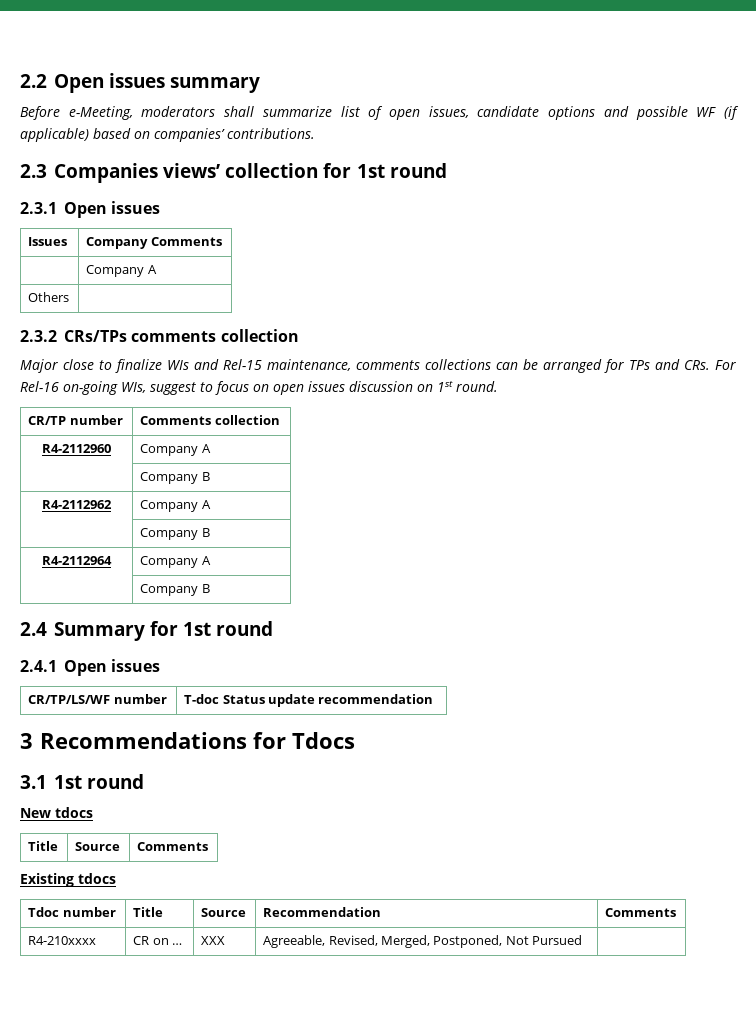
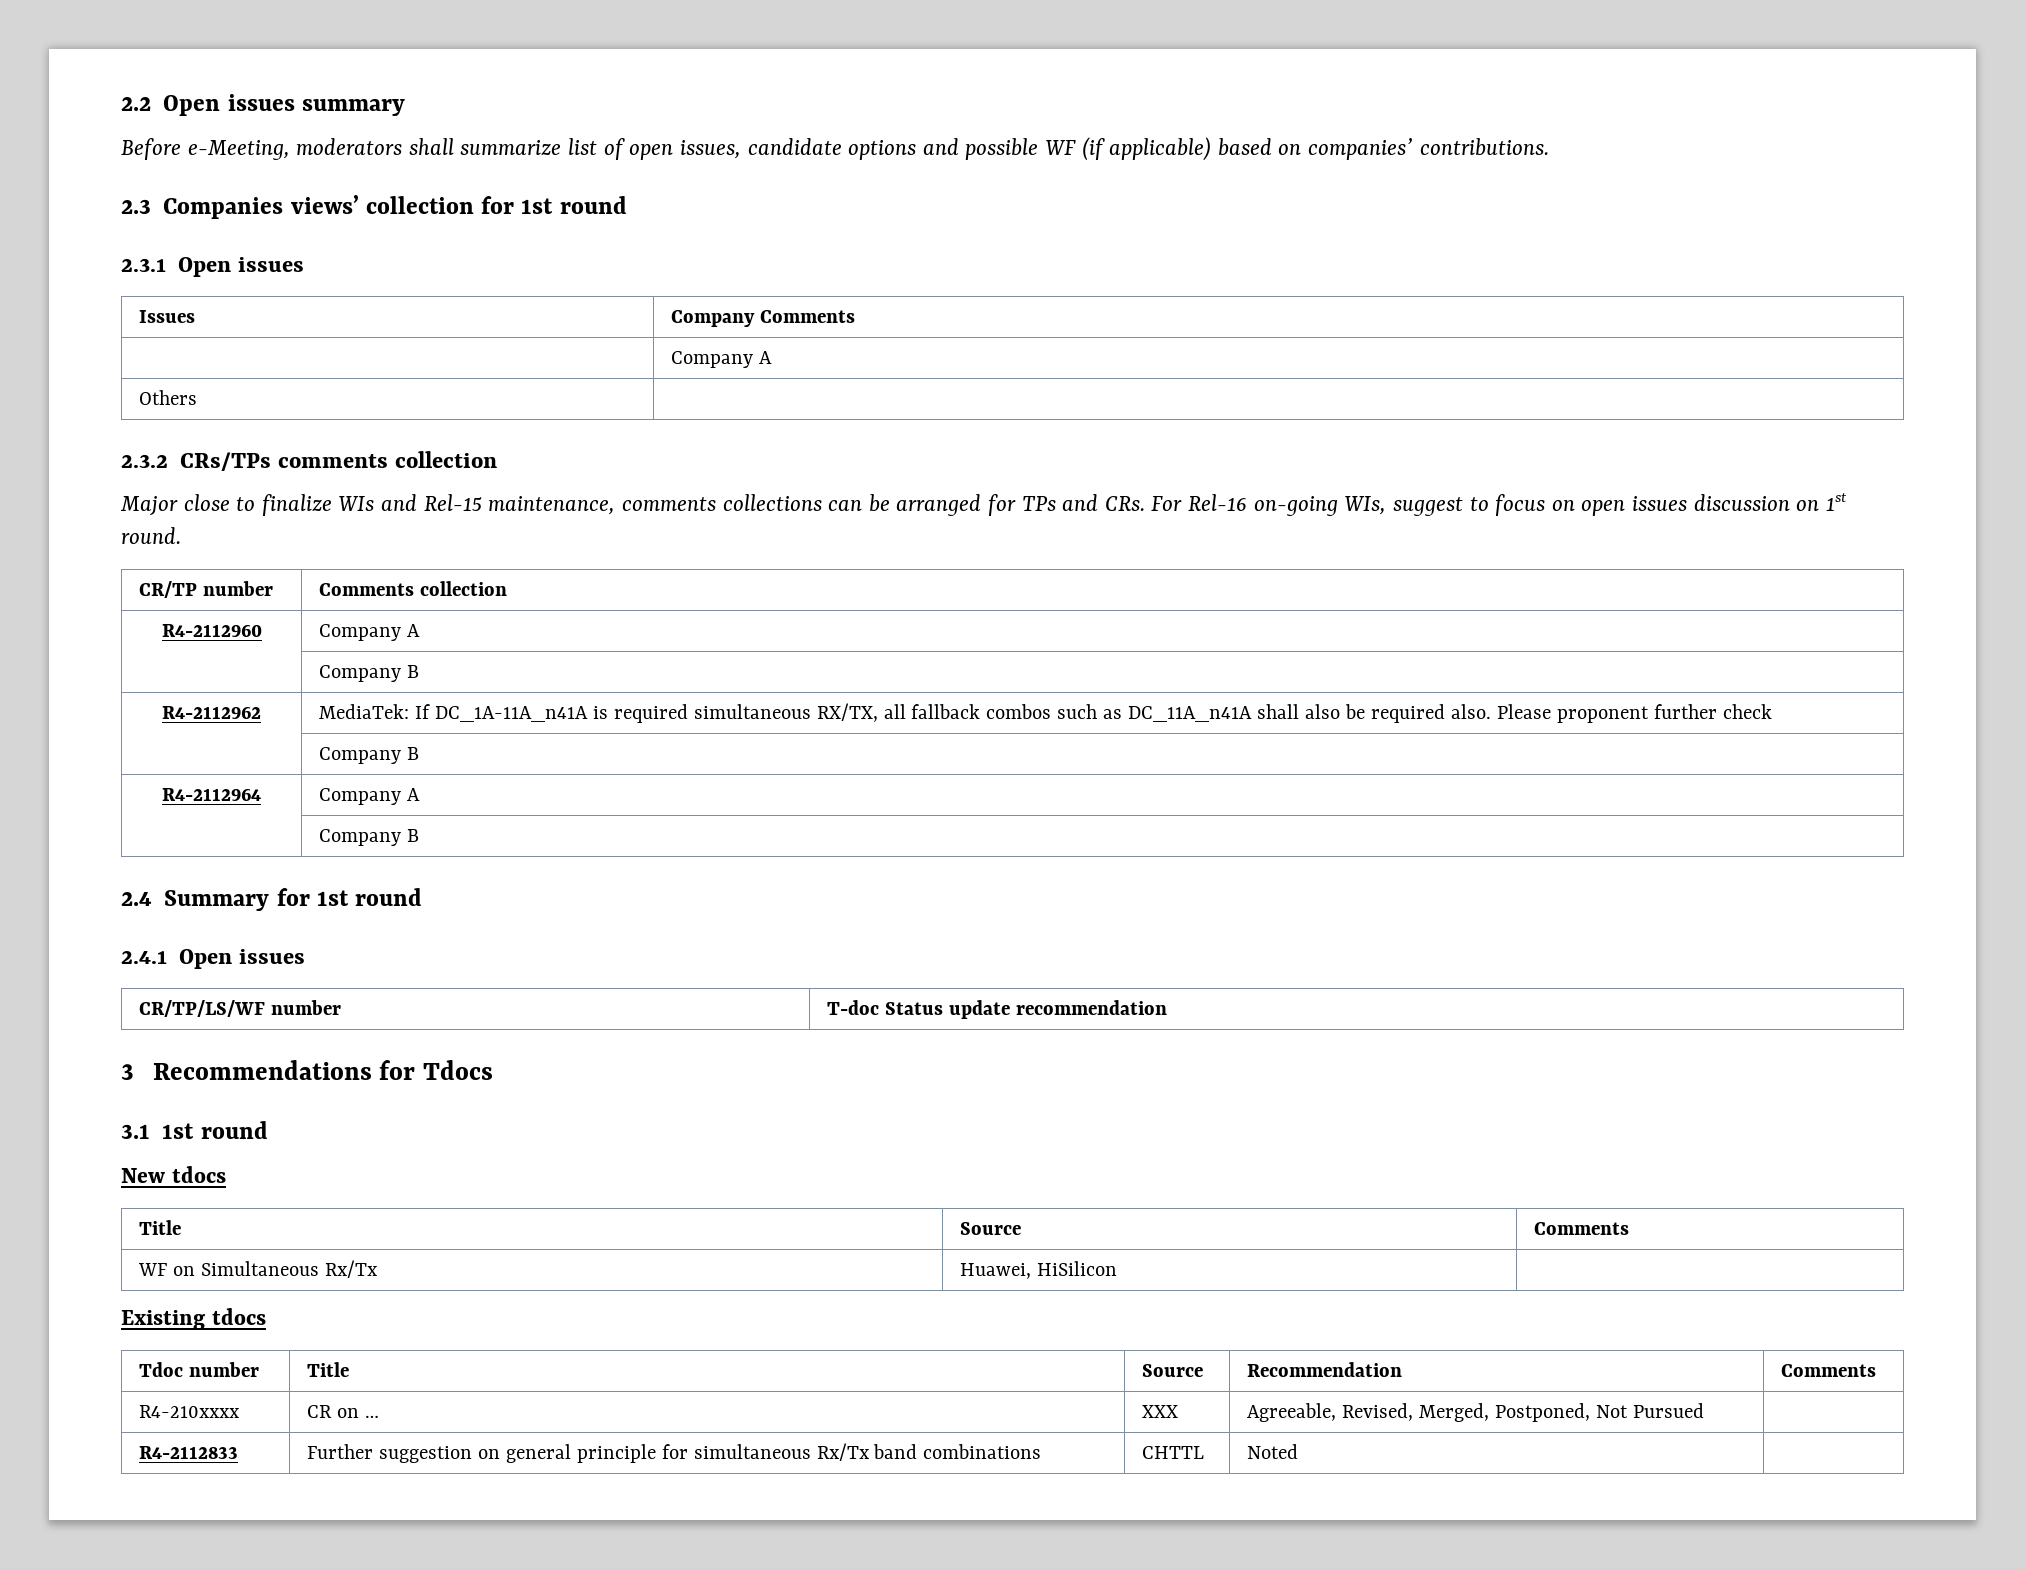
[140,500,211,512] Company A -> [318,703,1772,723] MediaTek: If DC_1A-11A_n41A is required simultaneous RX/TX, all fallback combos such as DC_11A_n41A shall also be required also. Please proponent further check
(209, 846) none -> [137,1260,377,1278] [959,1261,1117,1279] // WF on Simultaneous Rx/Tx | Huawei, HiSilicon |
(583, 940) none -> [138,1446,238,1459] [306,1443,1042,1463] [1141,1446,1204,1459] [1246,1444,1298,1459] // R4-2112833 | Further suggestion on general principle for simultaneous Rx/Tx band combinations | CHTTL | Noted |

